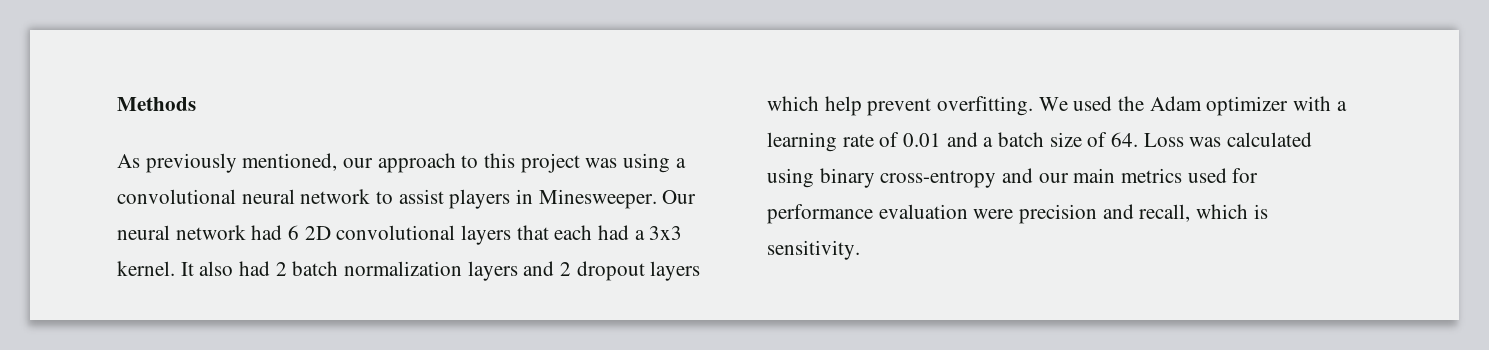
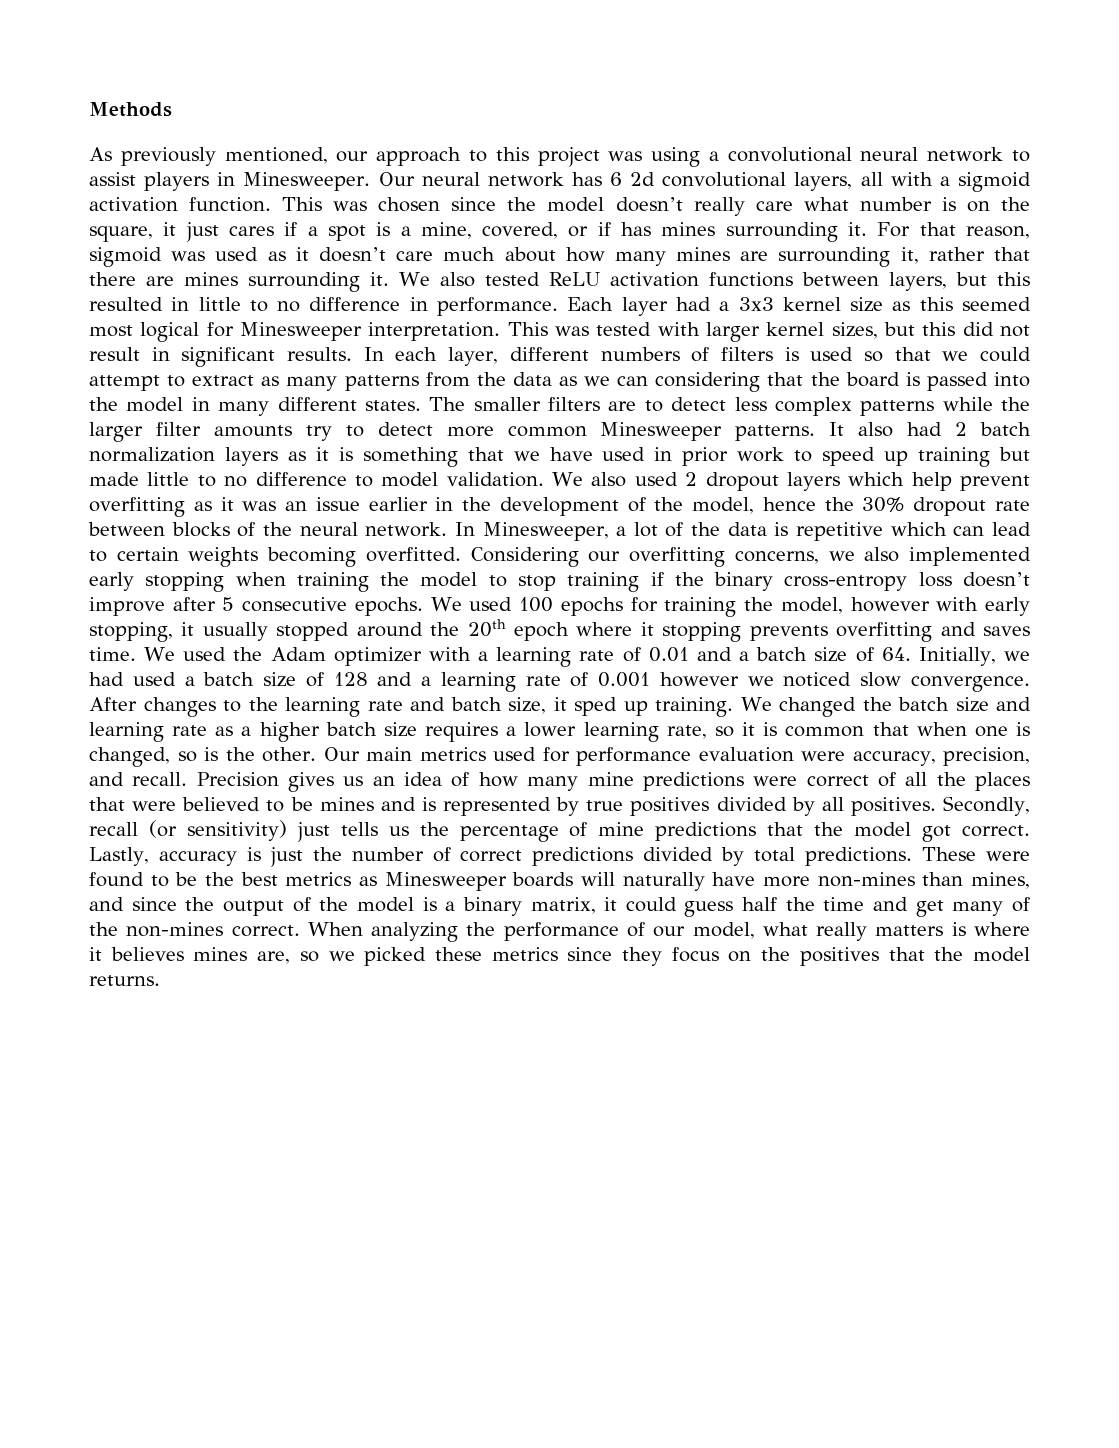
[251,225,683,245] [117,261,175,276] had 6 2D convolutional layers that each had a 3x3 kernel. -> [571,172,1031,192] [89,197,1031,216] [89,222,1030,242] [89,247,1030,267] [89,272,1030,292] [89,297,1031,316] [89,322,1031,342] [89,347,1031,367] [89,372,1030,392] [89,397,1030,416] [89,422,816,442] has 6 2d convolutional layers, all with a sigmoid activation function. This was chosen since the model doesn’t really care what number is on the square, it just cares if a spot is a mine, covered, or if has mines surrounding it. For that reason, sigmoid was used as it doesn’t care much about how many mines are surrounding it, rather that there are mines surrounding it. We also tested ReLU activation functions between layers, but this resulted in little to no difference in performance. Each layer had a 3x3 kernel size as this seemed most logical for Minesweeper interpretation. This was tested with larger kernel sizes, but this did not result in significant results. In each layer, different numbers of filters is used so that we could attempt to extract as many patterns from the data as we can considering that the board is passed into the model in many different states. The smaller filters are to detect less complex patterns while the larger filter amounts try to detect more common Minesweeper patterns.
[523,261,555,276] and -> [287,447,1031,467] [89,472,678,487] as it is something that we have used in prior work to speed up training but made little to no difference to model validation. We also used
[937,96,1034,116] overfitting. -> [89,497,1030,517] [88,522,1031,541] [89,547,1031,567] [89,572,1031,592] [89,597,1030,617] [89,619,1031,642] [89,647,136,661] overfitting as it was an issue earlier in the development of the model, hence the 30% dropout rate between blocks of the neural network. In Minesweeper, a lot of the data is repetitive which can lead to certain weights becoming overfitted. Considering our overfitting concerns, we also implemented early stopping when training the model to stop training if the binary cross-entropy loss doesn’t improve after 5 consecutive epochs. We used 100 epochs for training the model, however with early stopping, it usually stopped around the 20th epoch where it stopping prevents overfitting and saves time.
[1143,132,1313,147] [767,168,1069,188] Loss was calculated using binary cross-entropy and our -> [918,647,1031,666] [89,672,1030,692] [89,697,1031,717] [89,722,1030,742] [89,747,360,767] Initially, we had used a batch size of 128 and a learning rate of 0.001 however we noticed slow convergence. After changes to the learning rate and batch size, it sped up training. We changed the batch size and learning rate as a higher batch size requires a lower learning rate, so it is common that when one is changed, so is the other. Our
[1019,204,1268,224] [767,240,860,260] precision and recall, which is sensitivity. -> [852,747,1030,766] [89,772,1031,792] [89,796,1031,816] [89,820,1030,842] [89,847,1030,867] [89,872,1030,891] [89,897,1030,917] [89,922,1031,942] [89,947,1031,966] [89,975,160,986] accuracy, precision, and recall. Precision gives us an idea of how many mine predictions were correct of all the places that were believed to be mines and is represented by true positives divided by all positives. Secondly, recall (or sensitivity) just tells us the percentage of mine predictions that the model got correct. Lastly, accuracy is just the number of correct predictions divided by total predictions. These were found to be the best metrics as Minesweeper boards will naturally have more non-mines than mines, and since the output of the model is a binary matrix, it could guess half the time and get many of the non-mines correct. When analyzing the performance of our model, what really matters is where it believes mines are, so we picked these metrics since they focus on the positives that the model returns.

